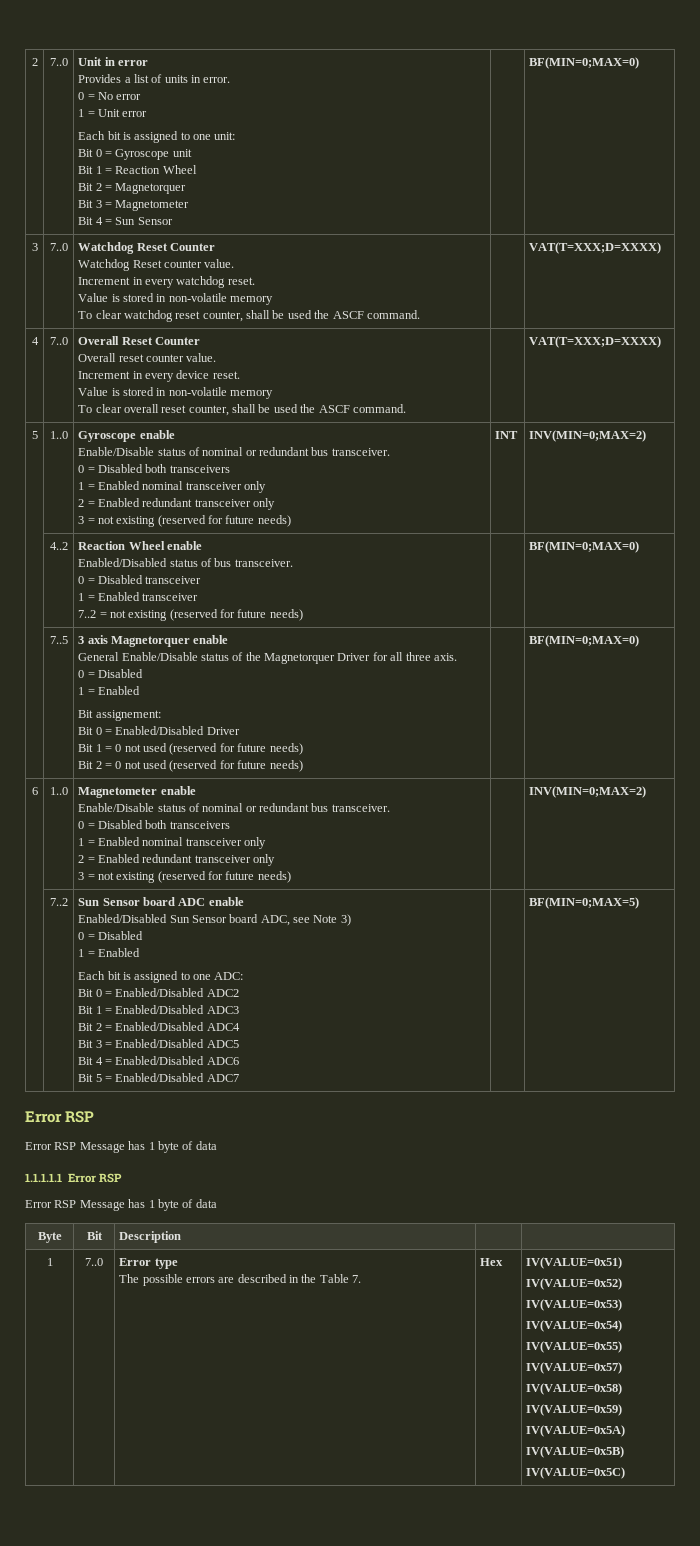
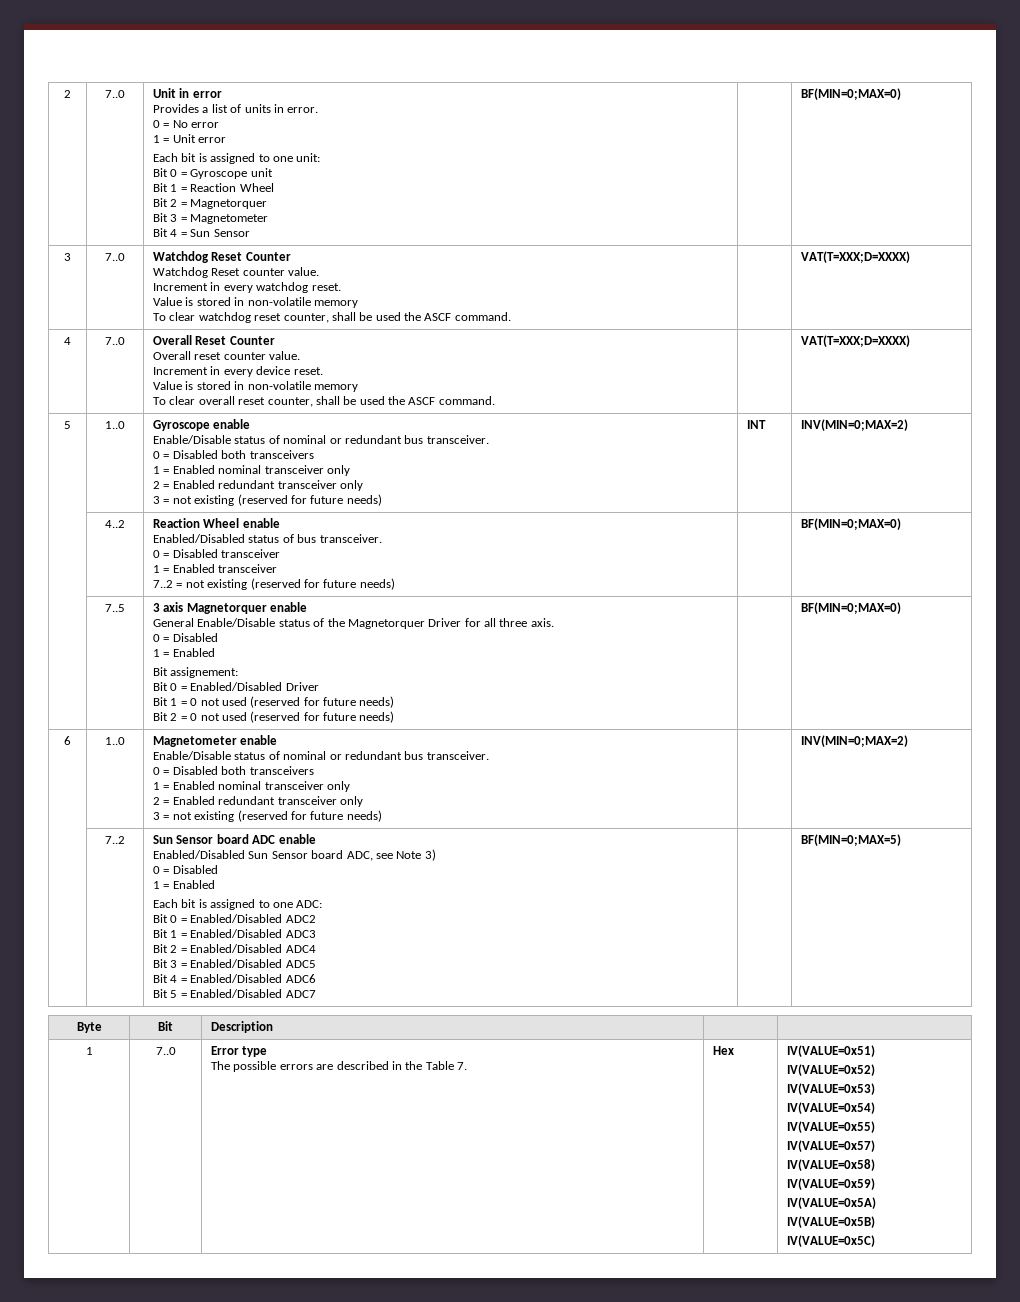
[25,1111,95,1123] [25,1141,217,1153] [25,1173,123,1183] [25,1199,217,1211] // Error RSP // Error RSP Message has 1 byte of data // 1.1.1.1.1 Error RSP // Error RSP Message has 1 byte of data -> (902, 840) none

